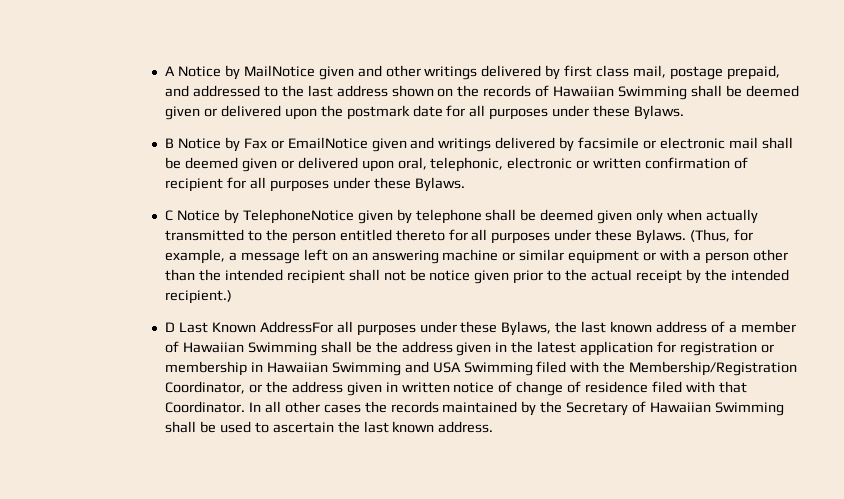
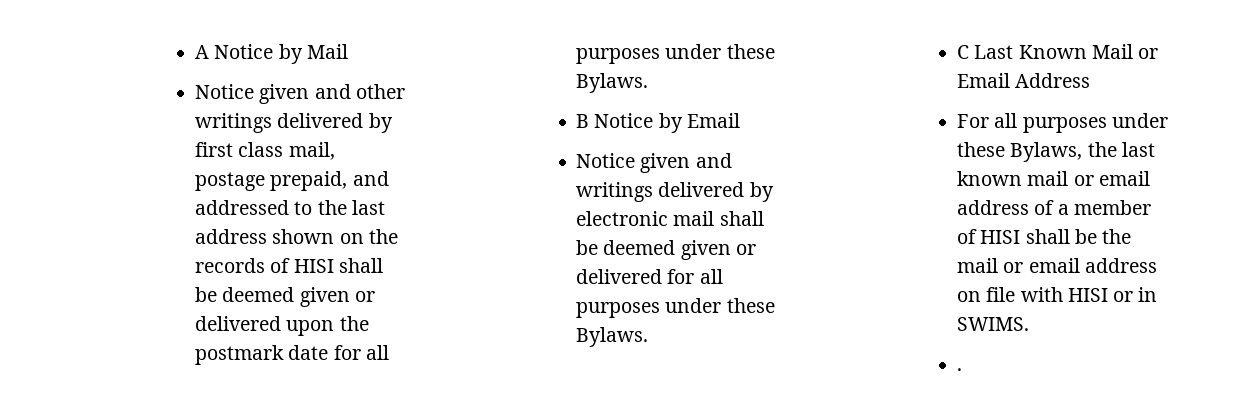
[243,65,315,77] MailNotice -> [306,44,348,59] [195,84,255,99] Mail // Notice
[553,86,688,100] Hawaiian Swimming -> [293,259,334,273] HISI
[243,137,368,149] Fax or EmailNotice -> [686,113,740,128] [576,153,636,168] Email // Notice
[578,137,657,149] facsimile or -> (774, 192) none
[361,157,749,172] [165,178,224,192] upon oral, telephonic, electronic or written confirmation of recipient -> (663, 276) none
[176,209,758,224] [165,229,753,244] [165,249,788,264] [165,269,789,284] [165,290,233,304] [165,321,333,333] Notice by TelephoneNotice given by telephone shall be deemed given only when actually transmitted to the person entitled thereto for all purposes under these Bylaws. (Thus, for example, a message left on an answering machine or similar equipment or with a person other than the intended recipient shall not be notice given prior to the actual receipt by the intended recipient.) // D Last Known AddressFor -> [974,44,1159,59] [957,73,1091,88] [957,114,990,128] Last Known Mail or Email Address // For
(653, 327) none -> [1027,171,1150,186] mail or email
[182,342,317,356] Hawaiian Swimming -> [980,230,1021,244] HISI
[401,341,774,356] [165,361,798,376] [165,381,747,396] [165,401,784,416] [165,421,494,433] address given in the latest application for registration or membership in Hawaiian Swimming and USA Swimming filed with the Membership/Registration Coordinator, or the address given in written notice of change of residence filed with that Coordinator. In all other cases the records maintained by the Secretary of Hawaiian Swimming shall be used to ascertain the last known address. -> [957,258,1157,273] [957,287,1158,302] [957,317,1030,331] [957,368,963,371] mail or email address on file with HISI or in SWIMS. // .

